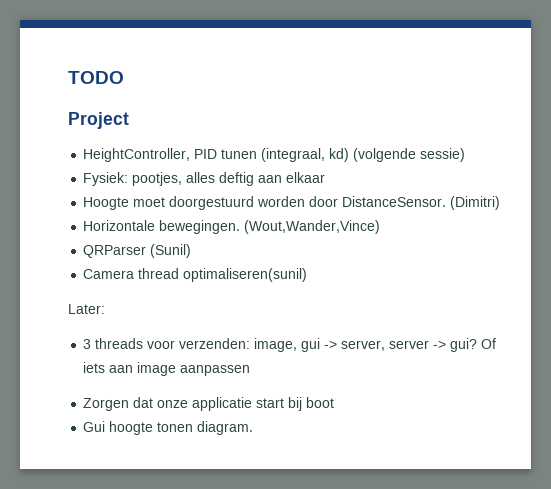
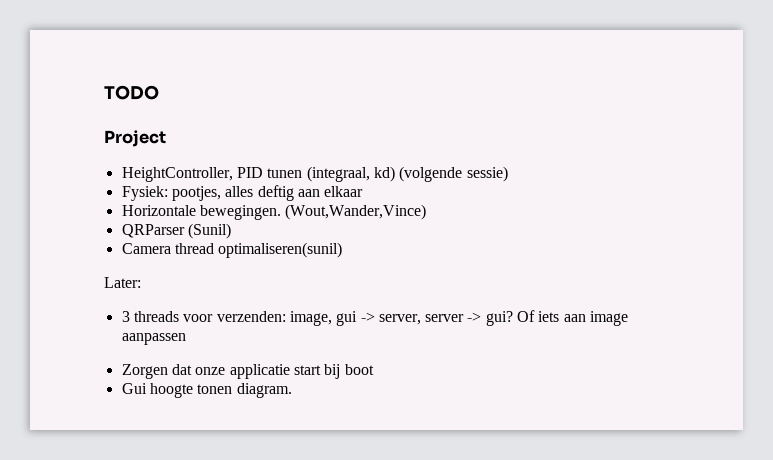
[83,196,501,210] // Hoogte moet doorgestuurd worden door DistanceSensor. (Dimitri) -> (364, 191) none

